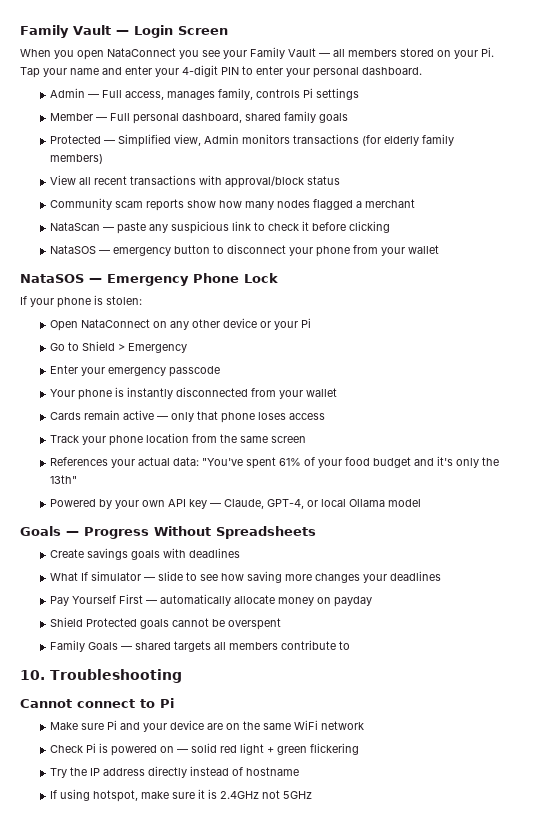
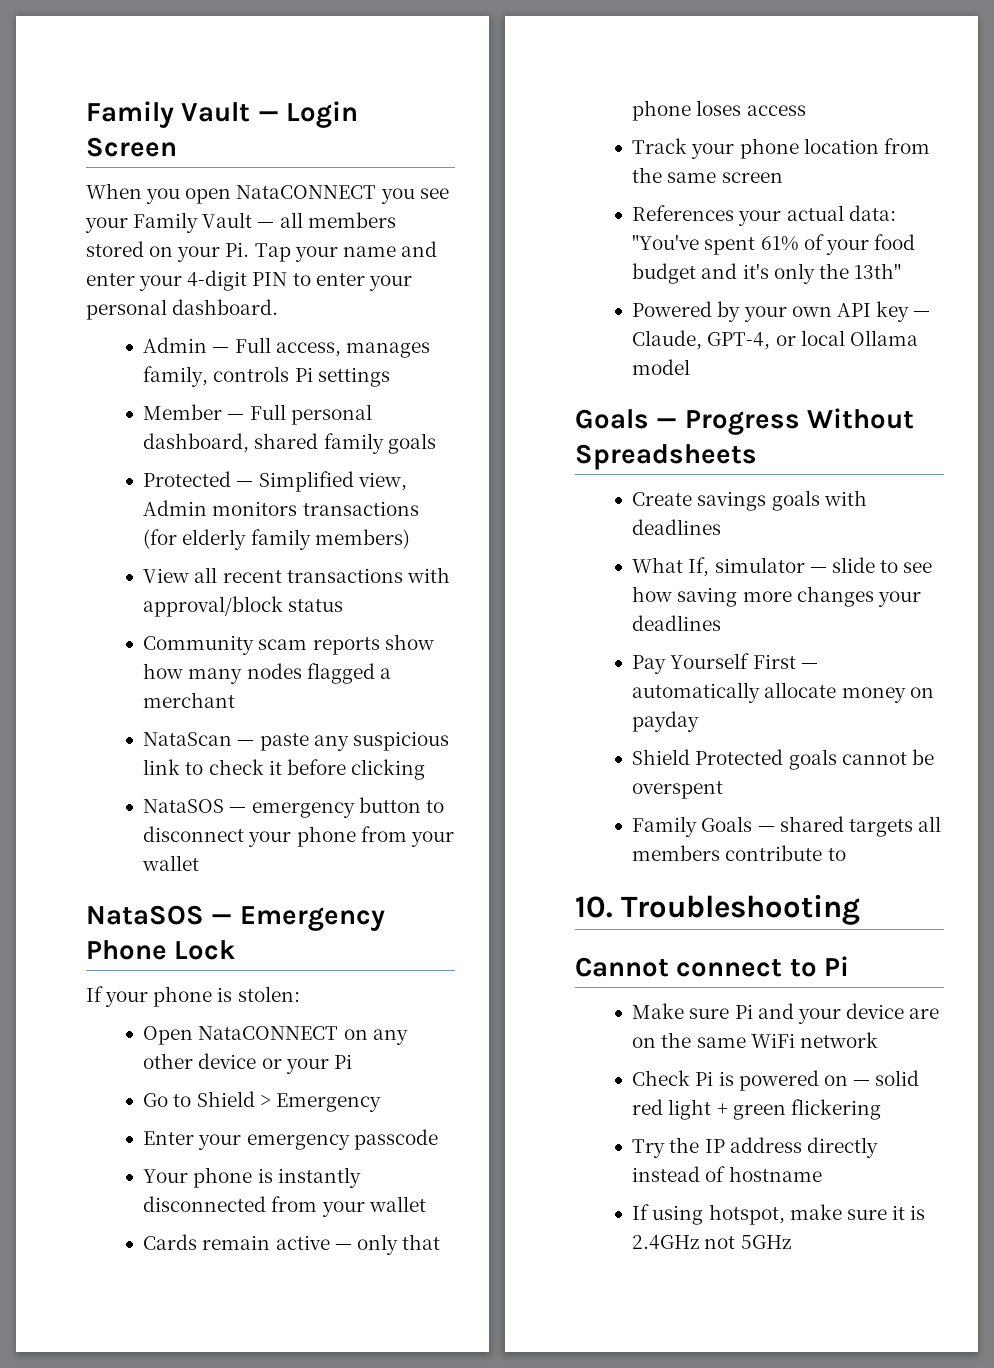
[107,48,176,57] NataConnect -> [236,185,377,199] NataCONNECT
[80,319,150,328] NataConnect -> [198,1026,339,1040] NataCONNECT
[80,572,88,581] If -> [688,557,710,577] If,

